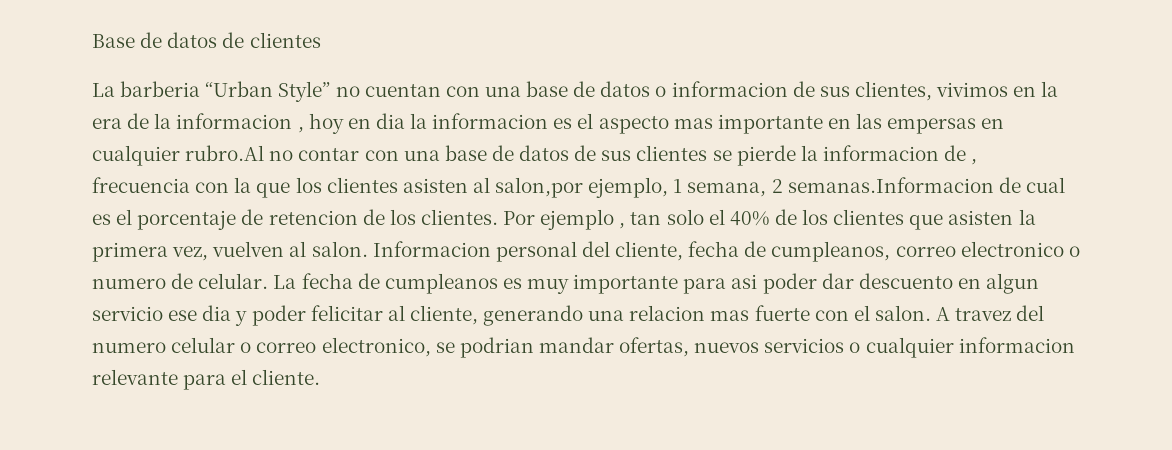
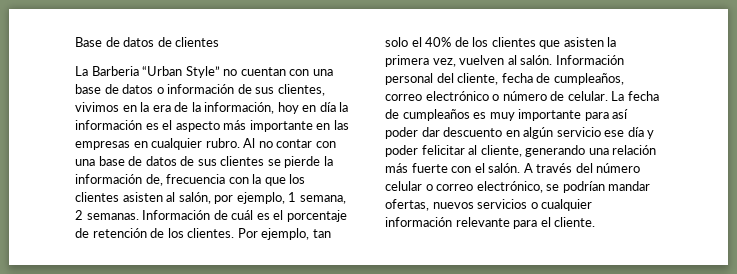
[120,81,201,97] barberia -> [91,66,139,76] Barberia
[671,81,788,97] informacion -> [167,84,235,94] información
[176,113,549,134] informacion , hoy en dia la informacion -> [204,102,349,114] [75,120,142,130] información, hoy en día la información
[673,118,713,129] mas -> [223,120,247,130] más
[887,118,977,134] empersas -> [75,141,130,150] empresas
[185,145,265,161] rubro.Al -> [205,138,256,148] rubro. Al
[822,145,978,165] informacion de , -> [75,174,163,186] información de,
[495,177,584,198] salon,por -> [178,192,234,204] salón, por
[787,177,1065,193] semanas.Informacion de cual -> [86,210,254,220] semanas. Información de cuál
[268,210,358,225] retencion -> [92,228,147,238] retención
[540,209,626,230] ejemplo , -> [261,228,310,240] ejemplo,
[311,241,491,257] salon. Informacion -> [520,55,624,65] salón. Información
[771,241,1080,262] [92,278,166,289] cumpleanos, correo electronico o numero -> [553,73,624,85] [385,91,547,101] cumpleaños, correo electrónico o número
[384,273,498,294] cumpleanos -> [402,109,470,121] cumpleaños
[731,274,758,289] asi -> [612,109,629,119] así
[986,273,1040,294] algun -> [523,127,554,139] algún
[202,305,232,321] dia -> [627,127,644,137] día
[629,305,750,321] relacion mas -> [612,145,657,155] [385,163,408,173] relación más
[874,305,1045,321] [92,337,534,358] salon. A travez del numero celular o correo electronico, se podrian -> [488,163,641,173] [385,181,605,193] salón. A través del número celular o correo electrónico, se podrían
[958,337,1075,353] informacion -> [385,217,452,227] información

